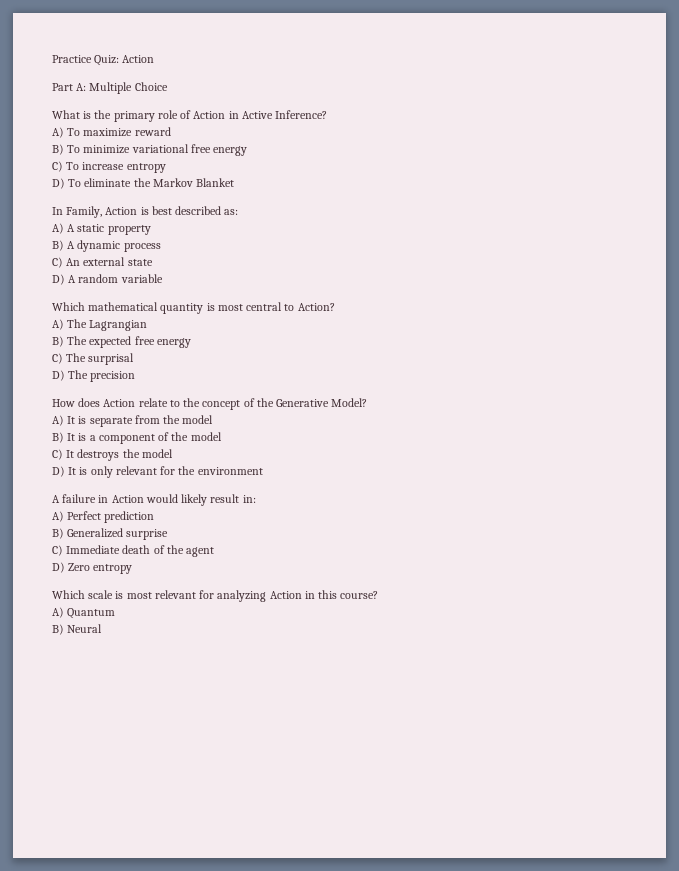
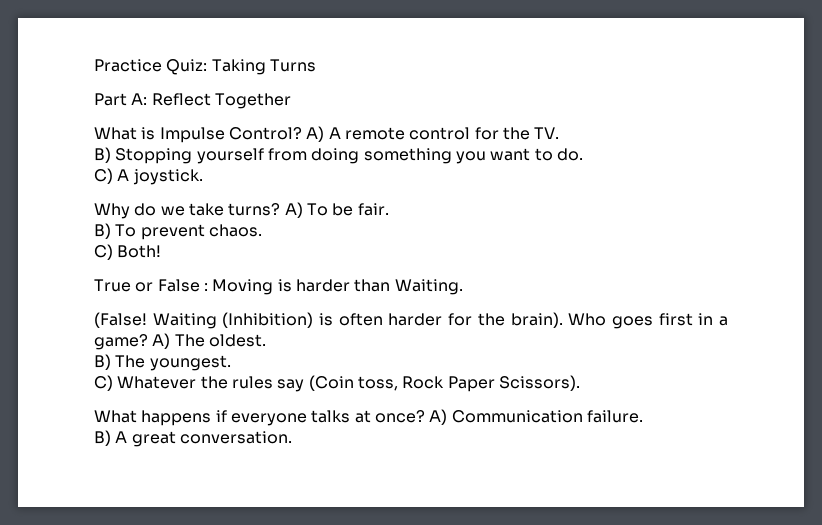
[122,55,155,63] Action -> [211,59,316,75] Taking Turns
[89,82,168,94] Multiple Choice -> [151,93,291,109] Reflect Together
[94,110,328,122] [52,127,171,138] [52,144,248,156] [52,161,166,173] [52,178,235,189] [52,206,239,218] [52,223,151,235] [52,240,161,252] [52,257,153,268] [52,274,163,285] [52,302,335,314] [52,319,148,331] [52,336,191,348] [52,353,135,365] [52,370,136,382] [52,398,368,410] [52,415,214,427] [52,432,222,444] [52,449,173,461] [52,466,263,478] [52,494,256,506] [52,511,155,523] [52,528,169,540] [52,545,215,557] [52,562,133,574] [52,590,379,602] [52,607,116,619] [52,624,103,635] the primary role of Action in Active Inference? // A) To maximize reward // B) To minimize variational free energy // C) To increase entropy // D) To eliminate the Markov Blanket // In Family, Action is best described as: // A) A static property // B) A dynamic process // C) An external state // D) A random variable // Which mathematical quantity is most central to Action? // A) The Lagrangian // B) The expected free energy // C) The surprisal // D) The precision // How does Action relate to the concept of the Generative Model? // A) It is separate from the model // B) It is a component of the model // C) It destroys the model // D) It is only relevant for the environment // A failure in Action would likely result in: // A) Perfect prediction // B) Generalized surprise // C) Immediate death of the agent // D) Zero entropy // Which scale is most relevant for analyzing Action in this course? // A) Quantum // B) Neural -> [159,126,560,143] [94,147,583,164] [94,168,203,185] [94,202,389,219] [94,223,262,240] [94,244,162,260] [94,279,463,295] [94,312,729,329] [94,333,266,350] [94,354,231,371] [94,375,580,392] [94,409,643,426] [94,430,292,447] Impulse Control? A) A remote control for the TV. // B) Stopping yourself from doing something you want to do. // C) A joystick. // Why do we take turns? A) To be fair. // B) To prevent chaos. // C) Both! // True or False : Moving is harder than Waiting. // (False! Waiting (Inhibition) is often harder for the brain). Who goes first in a game? A) The oldest. // B) The youngest. // C) Whatever the rules say (Coin toss, Rock Paper Scissors). // What happens if everyone talks at once? A) Communication failure. // B) A great conversation.

